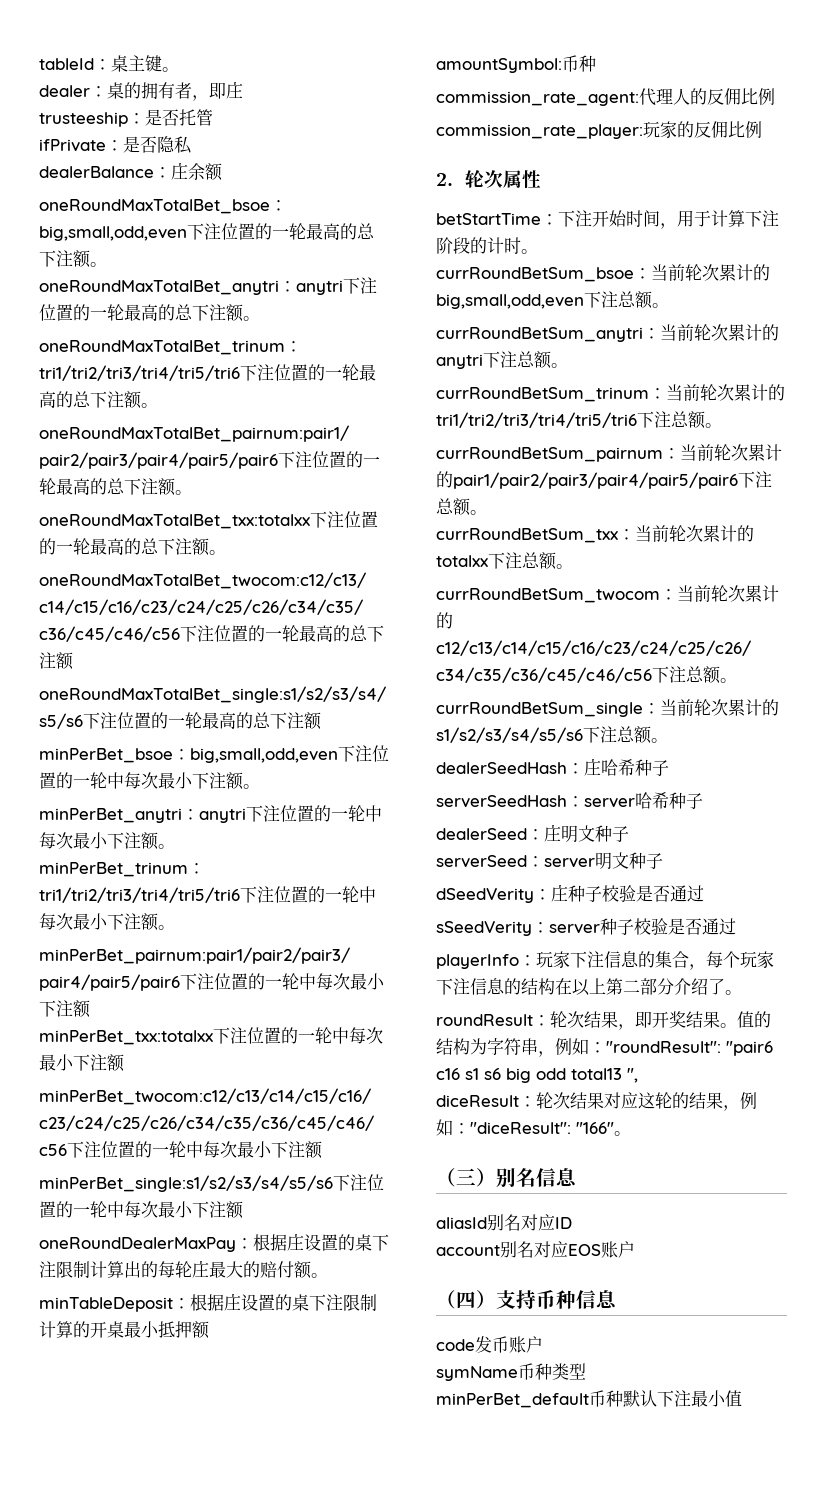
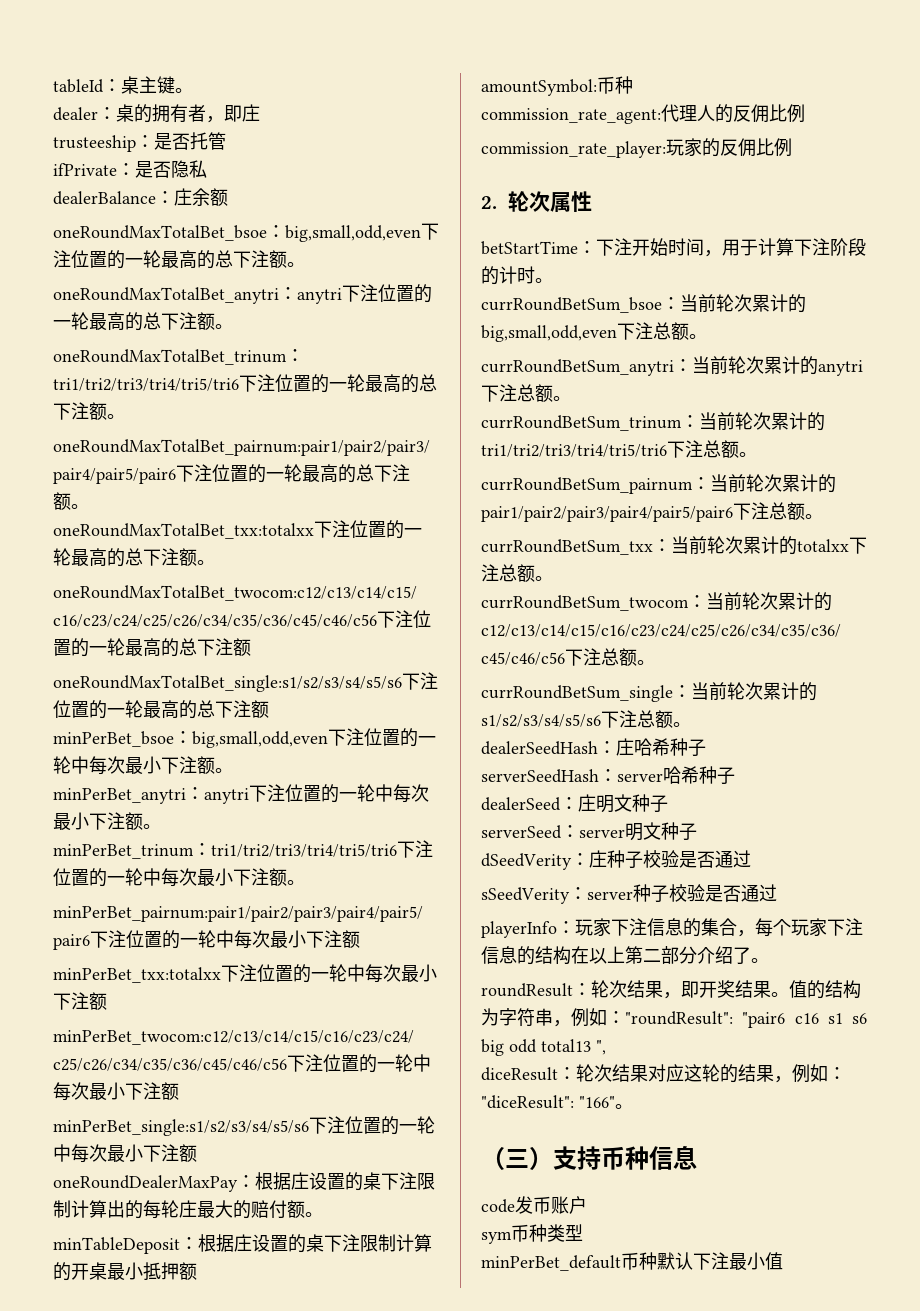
[496,1168,577,1188] [436,1214,572,1231] [436,1241,635,1258] [436,1290,496,1309] 别名信息 // aliasId别名对应ID // account别名对应EOS账户 // （四） -> (553, 1158) none
[436,1366,518,1381] symName -> [481,1231,512,1244] sym

